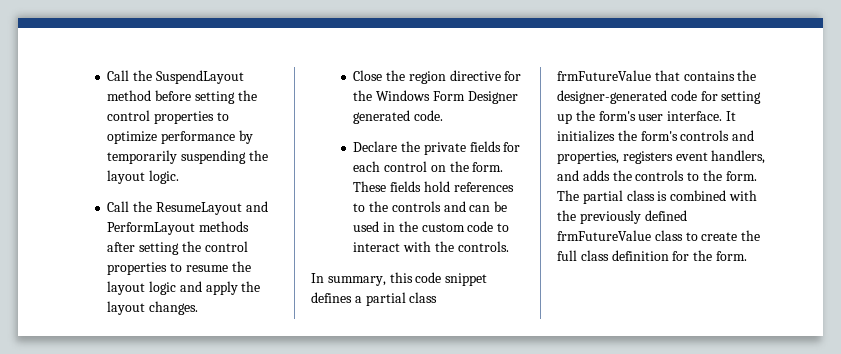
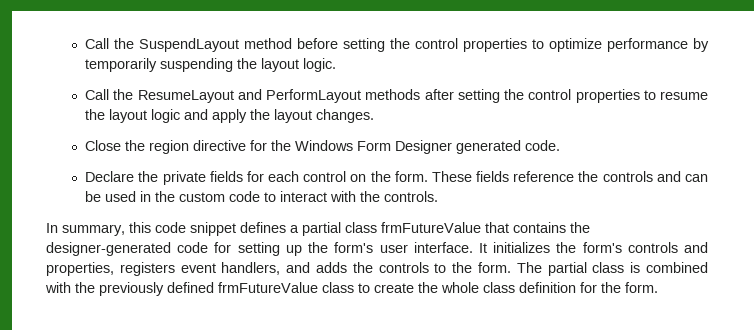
[423,181,514,192] [353,203,366,212] hold references to -> [513,171,575,182] reference
[557,250,577,261] full -> [441,282,479,293] whole

